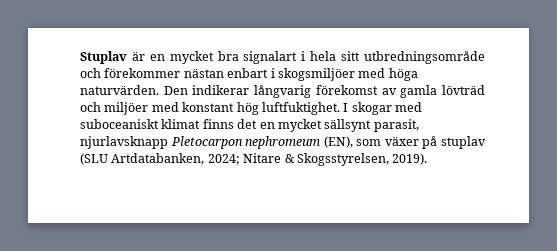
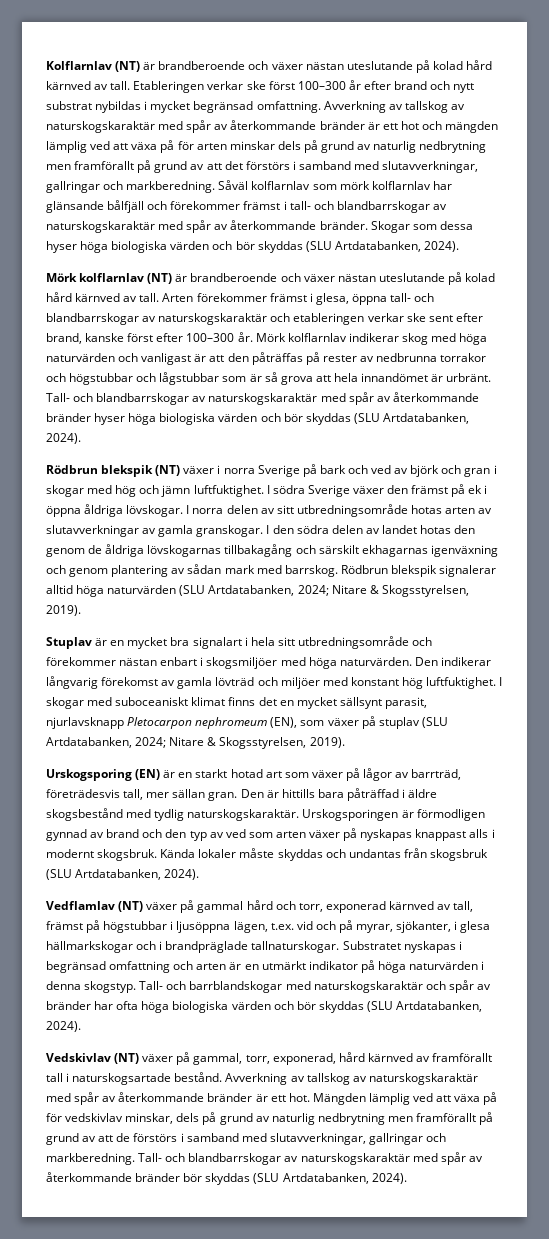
(80, 57) none -> [46,60,493,73] [46,80,475,93] [46,101,465,113] [46,120,499,133] [46,140,487,153] [46,160,479,173] [46,180,452,193] [46,200,447,213] [46,220,473,233] [46,241,459,253] [46,272,496,285] [46,292,435,305] [46,313,483,325] [46,332,488,345] [46,352,487,365] [46,372,492,385] [46,392,479,405] [46,413,469,425] [46,433,81,444] [46,464,497,477] [46,484,488,497] [46,504,493,517] [46,525,476,537] [46,544,498,557] [46,564,497,577] [46,585,469,597] [46,605,81,616] Kolflarnlav (NT) är brandberoende och växer nästan uteslutande på kolad hård kärnved av tall. Etableringen verkar ske först 100–300 år efter brand och nytt substrat nybildas i mycket begränsad omfattning. Avverkning av tallskog av naturskogskaraktär med spår av återkommande bränder är ett hot och mängden lämplig ved att växa på för arten minskar dels på grund av naturlig nedbrytning men framförallt på grund av att det förstörs i samband med slutavverkningar, gallringar och markberedning. Såväl kolflarnlav som mörk kolflarnlav har glänsande bålfjäll och förekommer främst i tall- och blandbarrskogar av naturskogskaraktär med spår av återkommande bränder. Skogar som dessa hyser höga biologiska värden och bör skyddas (SLU Artdatabanken, 2024). // Mörk kolflarnlav (NT) är brandberoende och växer nästan uteslutande på kolad hård kärnved av tall. Arten förekommer främst i glesa, öppna tall- och blandbarrskogar av naturskogskaraktär och etableringen verkar ske sent efter brand, kanske först efter 100–300 år. Mörk kolflarnlav indikerar skog med höga naturvärden och vanligast är att den påträffas på rester av nedbrunna torrakor och högstubbar och lågstubbar som är så grova att hela innandömet är urbränt. Tall- och blandbarrskogar av naturskogskaraktär med spår av återkommande bränder hyser höga biologiska värden och bör skyddas (SLU Artdatabanken, 2024). // Rödbrun blekspik (NT) växer i norra Sverige på bark och ved av björk och gran i skogar med hög och jämn luftfuktighet. I södra Sverige växer den främst på ek i öppna åldriga lövskogar. I norra delen av sitt utbredningsområde hotas arten av slutavverkningar av gamla granskogar. I den södra delen av landet hotas den genom de åldriga lövskogarnas tillbakagång och särskilt ekhagarnas igenväxning och genom plantering av sådan mark med barrskog. Rödbrun blekspik signalerar alltid höga naturvärden (SLU Artdatabanken, 2024; Nitare & Skogsstyrelsen, 2019). //
(428, 159) none -> [46,768,462,781] [46,788,438,801] [46,808,485,821] [46,828,495,841] [46,848,488,861] [46,869,200,880] [46,900,474,913] [46,920,491,933] [46,941,462,953] [46,960,485,973] [46,980,491,993] [46,1001,483,1013] [46,1021,81,1032] [46,1052,493,1065] [46,1072,478,1085] [46,1092,498,1105] [46,1112,494,1125] [46,1133,447,1145] [46,1152,483,1165] [46,1172,407,1185] // Urskogsporing (EN) är en starkt hotad art som växer på lågor av barrträd, företrädesvis tall, mer sällan gran. Den är hittills bara påträffad i äldre skogsbestånd med tydlig naturskogskaraktär. Urskogsporingen är förmodligen gynnad av brand och den typ av ved som arten växer på nyskapas knappast alls i modernt skogsbruk. Kända lokaler måste skyddas och undantas från skogsbruk (SLU Artdatabanken, 2024). // Vedflamlav (NT) växer på gammal hård och torr, exponerad kärnved av tall, främst på högstubbar i ljusöppna lägen, t.ex. vid och på myrar, sjökanter, i glesa hällmarkskogar och i brandpräglade tallnaturskogar. Substratet nyskapas i begränsad omfattning och arten är en utmärkt indikator på höga naturvärden i denna skogstyp. Tall- och barrblandskogar med naturskogskaraktär och spår av bränder har ofta höga biologiska värden och bör skyddas (SLU Artdatabanken, 2024). // Vedskivlav (NT) växer på gammal, torr, exponerad, hård kärnved av framförallt tall i naturskogsartade bestånd. Avverkning av tallskog av naturskogskaraktär med spår av återkommande bränder är ett hot. Mängden lämplig ved att växa på för vedskivlav minskar, dels på grund av naturlig nedbrytning men framförallt på grund av att de förstörs i samband med slutavverkningar, gallringar och markberedning. Tall- och blandbarrskogar av naturskogskaraktär med spår av återkommande bränder bör skyddas (SLU Artdatabanken, 2024).

